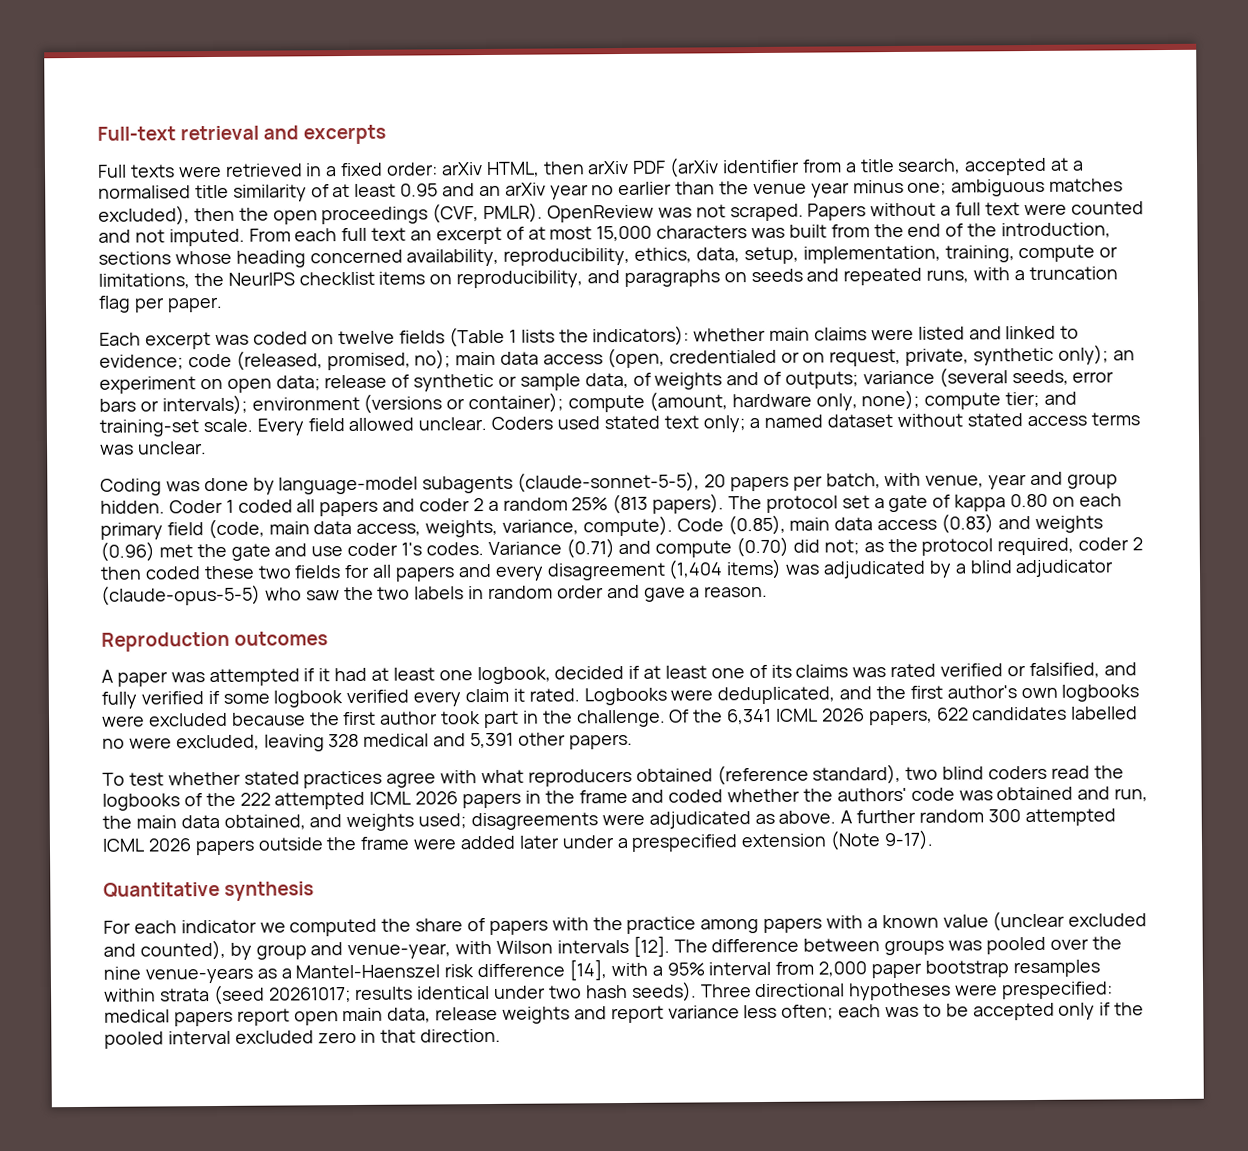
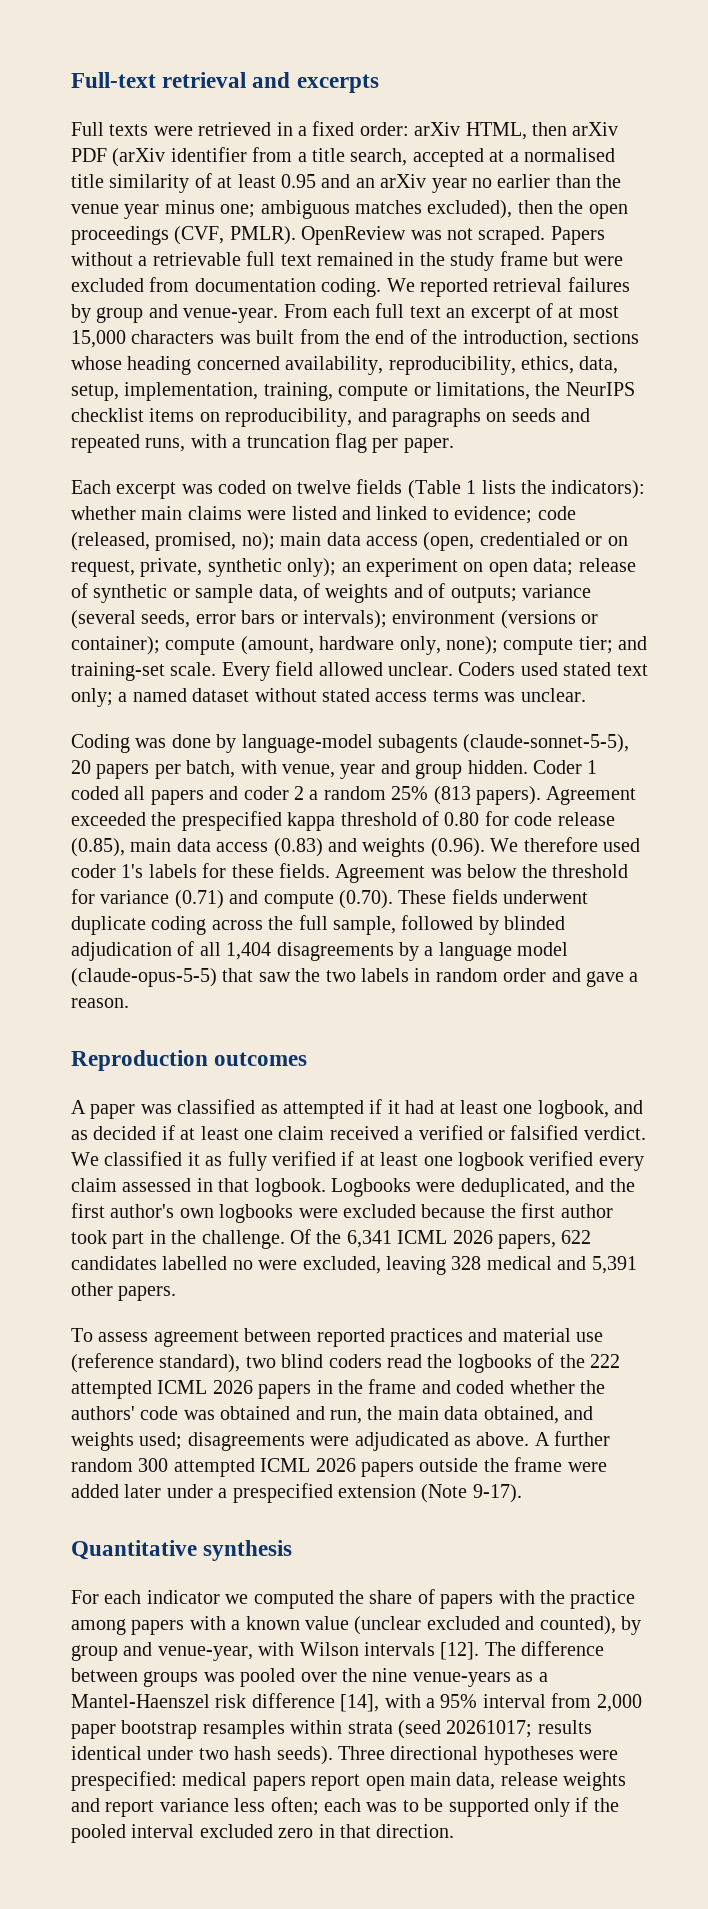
[955,201,1144,216] [98,228,245,247] full text were counted and not imputed. -> [152,251,624,271] [71,277,630,297] [71,304,279,323] retrievable full text remained in the study frame but were excluded from documentation coding. We reported retrieval failures by group and venue-year.
[728,493,1122,513] [100,515,724,540] The protocol set a gate of kappa 0.80 on each primary field (code, main data access, weights, variance, compute). Code -> [546,786,637,805] [71,811,615,831] Agreement exceeded the prespecified kappa threshold of 0.80 for code release
[100,536,1144,562] [100,558,1115,582] [101,584,302,606] (0.96) met the gate and use coder 1's codes. Variance (0.71) and compute (0.70) did not; as the protocol required, coder 2 then coded these two fields for all papers and every disagreement (1,404 items) was adjudicated by a blind adjudicator (claude-opus-5-5) who -> [430,837,640,857] [71,863,628,883] [71,889,589,909] [71,915,566,935] [71,941,569,961] [71,968,254,987] (0.96). We therefore used coder 1's labels for these fields. Agreement was below the threshold for variance (0.71) and compute (0.70). These fields underwent duplicate coding across the full sample, followed by blinded adjudication of all 1,404 disagreements by a language model (claude-opus-5-5) that
(205, 677) none -> [177,1099,278,1114] classified as
(551, 675) none -> [614,1100,644,1114] [71,1130,88,1140] and as
[748,662,1137,679] [101,688,580,709] of its claims was rated verified or falsified, and fully verified if some logbook verified every claim it rated. -> [278,1125,646,1140] [71,1151,644,1171] [71,1178,326,1197] claim received a verified or falsified verdict. We classified it as fully verified if at least one logbook verified every claim assessed in that logbook.
[128,768,713,789] test whether stated practices agree with what reproducers obtained -> [98,1328,604,1347] assess agreement between reported practices and material use
[972,1002,1055,1021] accepted -> [448,1798,529,1817] supported

